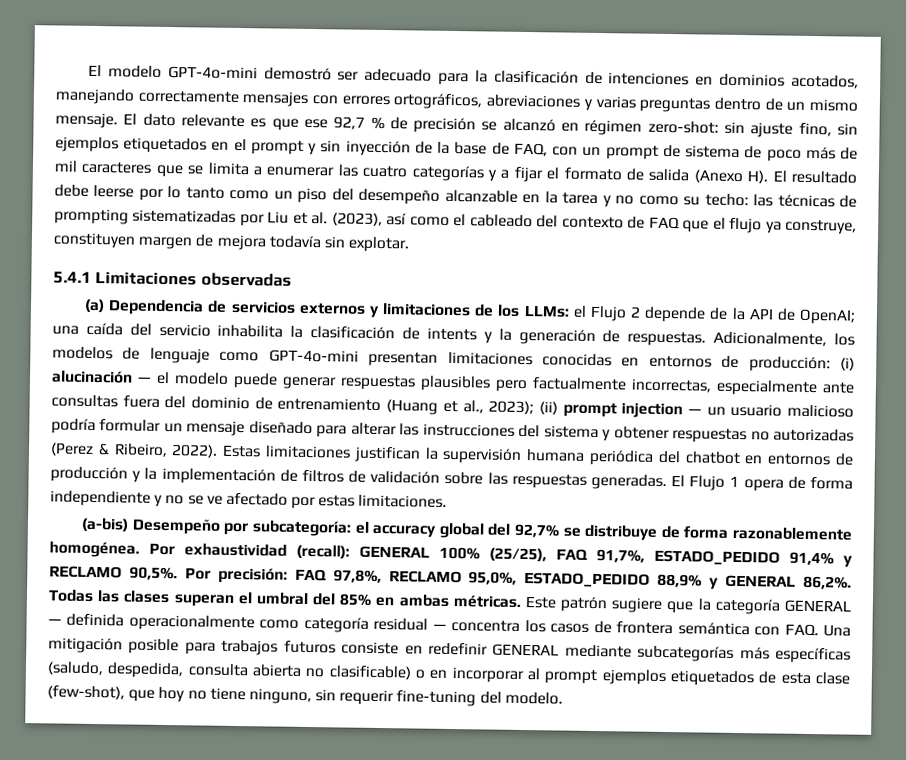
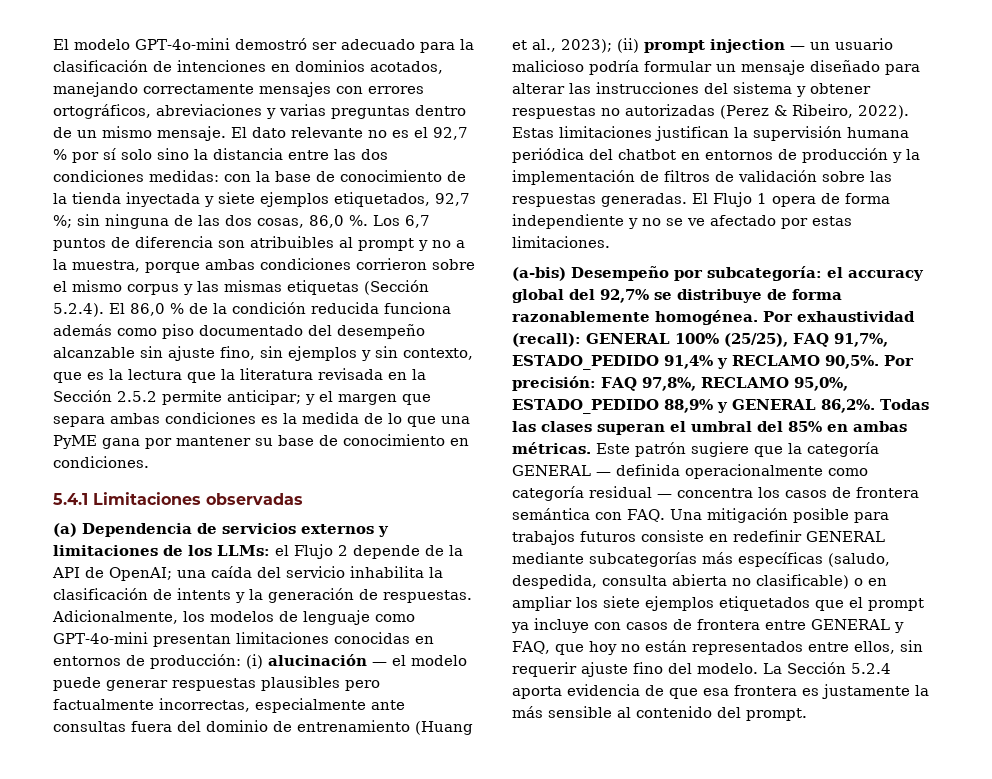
[250,116,719,136] es que ese 92,7 % de precisión se alcanzó en régimen zero-shot: -> [368,127,468,140] [53,148,388,163] [53,170,466,182] [53,192,470,207] [53,214,430,229] [53,236,465,251] [53,258,475,273] [53,280,429,295] [53,302,451,317] [53,324,425,339] [53,347,135,358] no es el 92,7 % por sí solo sino la distancia entre las dos condiciones medidas: con la base de conocimiento de la tienda inyectada y siete ejemplos etiquetados, 92,7 %; sin ninguna de las dos cosas, 86,0 %. Los 6,7 puntos de diferencia son atribuibles al prompt y no a la muestra, porque ambas condiciones corrieron sobre el mismo corpus y las mismas etiquetas (Sección 5.2.4). El 86,0 % de la condición reducida funciona además como piso documentado del desempeño alcanzable
[123,137,858,162] [54,160,857,184] [54,184,858,208] [54,208,858,235] [53,232,410,253] etiquetados en el prompt y sin inyección de la base de FAQ, con un prompt de sistema de poco más de mil caracteres que se limita a enumerar las cuatro categorías y a fijar el formato de salida (Anexo H). El resultado debe leerse por lo tanto como un piso del desempeño alcanzable en la tarea y no como su techo: las técnicas de prompting sistematizadas por Liu et al. (2023), así como el cableado del contexto de FAQ que el flujo ya construye, constituyen margen de mejora todavía sin explotar. -> [361,346,473,361] [53,368,426,383] [53,390,431,405] [53,412,470,427] [53,434,469,449] [53,456,149,468] y sin contexto, que es la lectura que la literatura revisada en la Sección 2.5.2 permite anticipar; y el margen que separa ambas condiciones es la medida de lo que una PyME gana por mantener su base de conocimiento en condiciones.
[451,667,851,687] [47,685,563,707] incorporar al prompt ejemplos etiquetados de esta clase (few-shot), que hoy no tiene ninguno, sin requerir fine-tuning del modelo. -> [512,596,924,611] [511,618,904,633] [512,640,923,655] [512,662,891,677] [512,684,929,699] [512,706,807,721] ampliar los siete ejemplos etiquetados que el prompt ya incluye con casos de frontera entre GENERAL y FAQ, que hoy no están representados entre ellos, sin requerir ajuste fino del modelo. La Sección 5.2.4 aporta evidencia de que esa frontera es justamente la más sensible al contenido del prompt.

